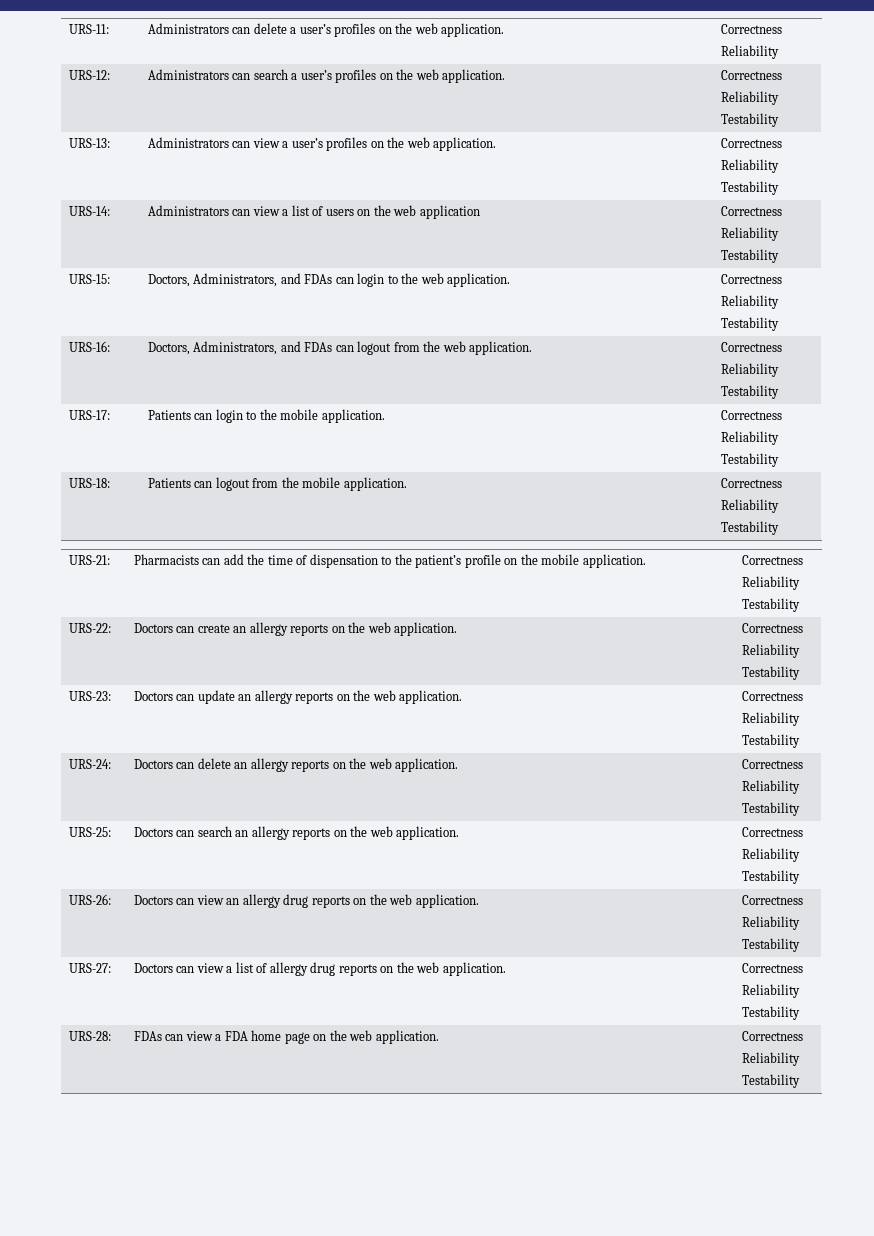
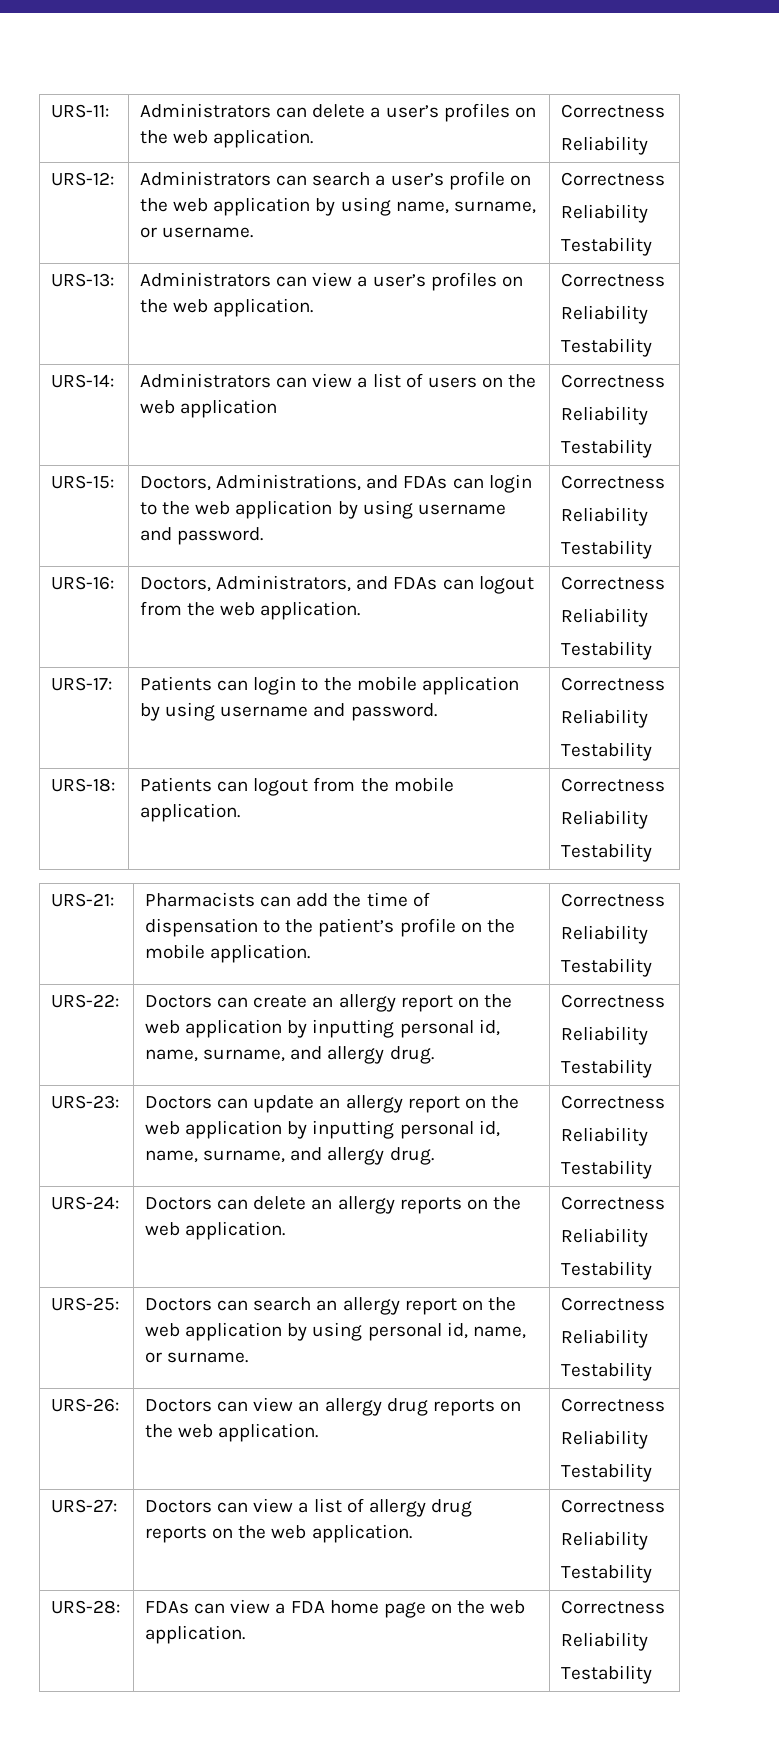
[335,69,506,83] profiles on the web application. -> [448,171,531,190] [140,197,536,216] [140,227,254,238] profile on the web application by using name, surname, or username.
[193,273,278,287] Administrators, -> [216,474,362,491] Administrations,
[447,273,511,287] application. -> [235,500,506,519] [140,527,264,545] application by using username and password.
[321,409,385,423] application. -> [421,676,519,695] [140,702,437,721] application by using username and password.
[290,622,458,636] reports on the web application. -> [400,994,512,1012] [145,1019,500,1038] [145,1046,434,1064] report on the web application by inputting personal id, name, surname, and allergy drug.
[295,690,463,704] reports on the web application. -> [407,1095,519,1113] [145,1120,500,1139] [145,1147,434,1165] report on the web application by inputting personal id, name, surname, and allergy drug.
[292,826,460,840] reports on the web application. -> [404,1297,516,1315] [145,1322,526,1341] [145,1352,249,1363] report on the web application by using personal id, name, or surname.

